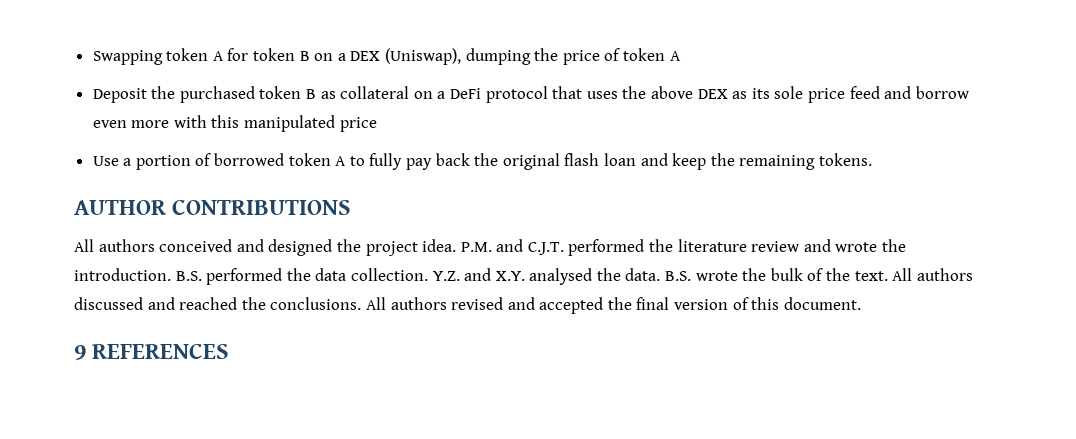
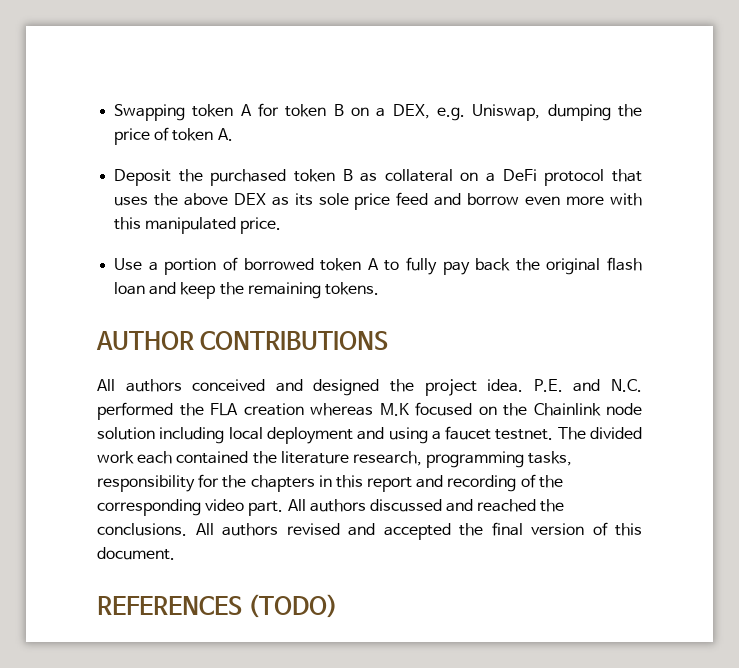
[350,48,462,65] DEX (Uniswap), -> [392,104,541,121] DEX, e.g. Uniswap,
[669,51,681,61] A -> [217,128,233,141] A.
[339,117,377,132] price -> [240,217,282,234] price.
[460,239,907,256] [74,268,888,285] P.M. and C.J.T. performed the literature review and wrote the introduction. B.S. performed the data collection. Y.Z. and X.Y. analysed the data. B.S. wrote the bulk of the text. -> [533,379,643,392] [97,402,642,420] [97,426,642,444] [97,451,573,468] [97,474,563,492] [97,499,284,516] P.E. and N.C. performed the FLA creation whereas M.K focused on the Chainlink node solution including local deployment and using a faucet testnet. The divided work each contained the literature research, programming tasks, responsibility for the chapters in this report and recording of the corresponding video part.
[74,344,230,360] 9 REFERENCES -> [97,594,339,618] REFERENCES (TODO)

